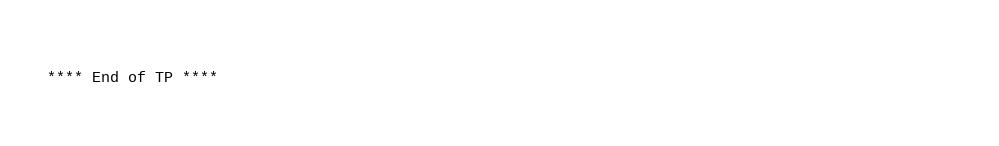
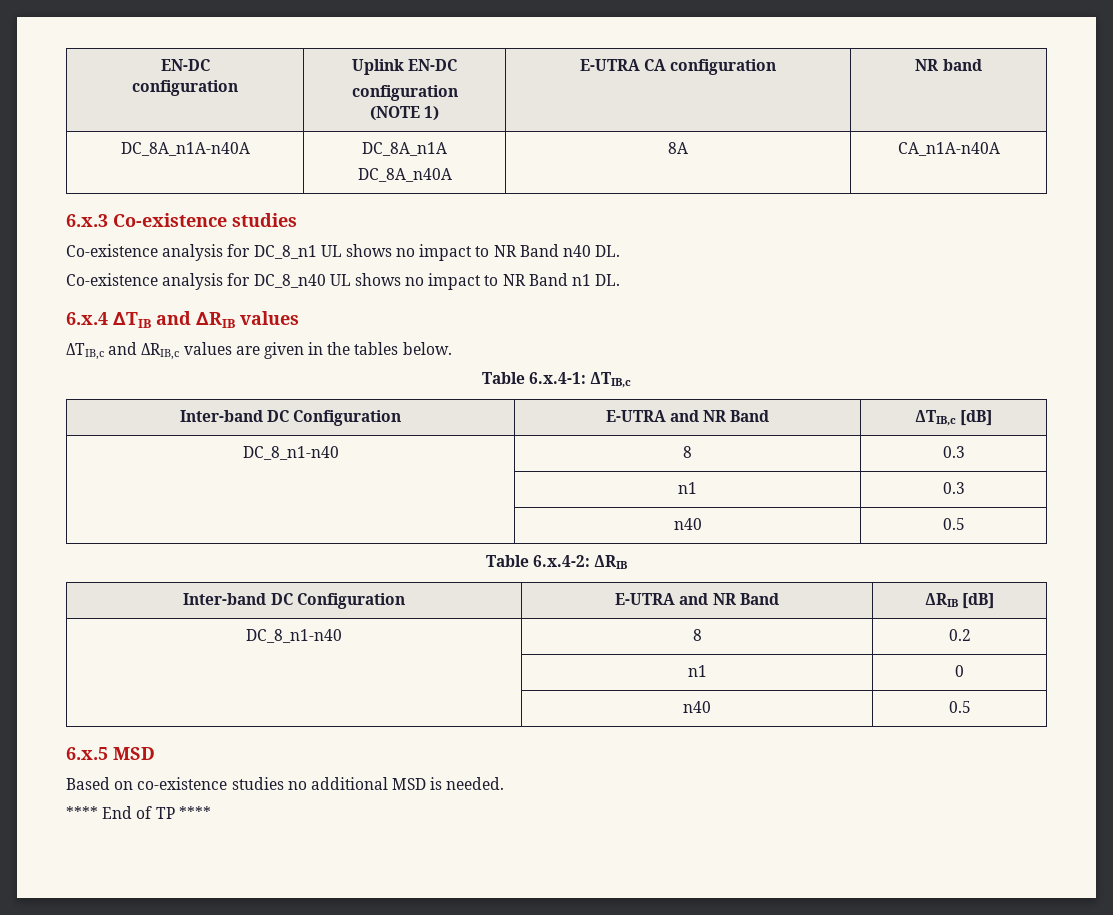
(47, 76) none -> [160,59,210,71] [132,80,238,96] [351,59,458,75] [351,85,458,101] [369,106,440,121] [579,59,777,75] [915,59,982,71] [120,142,250,156] [361,142,447,156] [357,168,452,182] [668,142,688,154] [897,142,1000,156] [66,213,297,227] [66,244,621,261] [66,273,621,290] [66,311,299,328] [66,342,452,360] [481,372,632,388] [179,410,402,426] [605,410,770,422] [914,410,993,426] [242,446,339,460] [683,446,692,458] [942,446,965,458] [678,482,697,494] [942,482,965,494] [673,518,702,530] [942,518,965,530] [485,555,628,569] [183,593,405,609] [615,593,779,605] [924,593,995,609] [246,629,342,643] [692,629,702,641] [948,629,971,641] [687,665,707,677] [955,665,964,677] [683,701,711,713] [948,701,971,713] [66,747,155,760] [66,777,505,790] EN-DC // configuration | Uplink EN-DC // configuration // (NOTE 1) | E-UTRA CA configuration | NR band // DC_8A_n1A-n40A | DC_8A_n1A // DC_8A_n40A | 8A | CA_n1A-n40A // 6.x.3 Co-existence studies // Co-existence analysis for DC_8_n1 UL shows no impact to NR Band n40 DL. // Co-existence analysis for DC_8_n40 UL shows no impact to NR Band n1 DL. // 6.x.4 ∆TIB and ∆RIB values // ΔTIB,c and ΔRIB,c values are given in the tables below. // Table 6.x.4-1: ΔTIB,c // Inter-band DC Configuration | E-UTRA and NR Band | ΔTIB,c [dB] // DC_8_n1-n40 | 8 | 0.3 // | n1 | 0.3 // | n40 | 0.5 // Table 6.x.4-2: ΔRIB // Inter-band DC Configuration | E-UTRA and NR Band | ΔRIB [dB] // DC_8_n1-n40 | 8 | 0.2 // | n1 | 0 // | n40 | 0.5 // 6.x.5 MSD // Based on co-existence studies no additional MSD is needed. //

